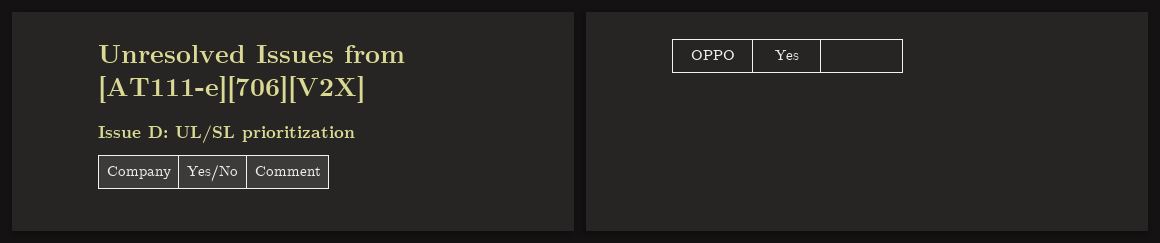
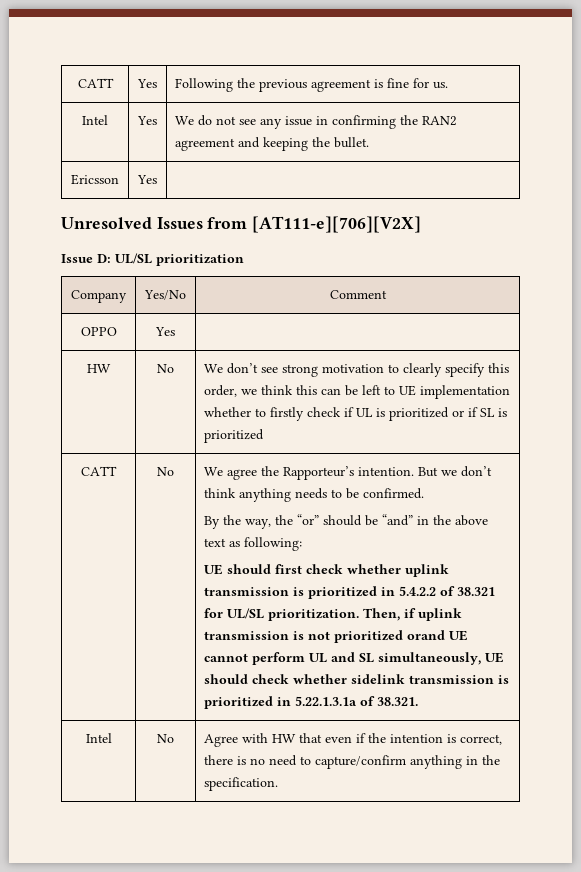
(98, 54) none -> [77,78,114,88] [137,79,157,88] [175,78,449,92] [82,115,108,125] [137,116,157,125] [175,115,458,129] [175,137,370,151] [71,174,119,185] [137,175,157,184] CATT | Yes | Following the previous agreement is fine for us. // Intel | Yes | We do not see any issue in confirming the RAN2 agreement and keeping the bullet. // Ericsson | Yes | //
(799, 55) none -> [87,364,111,373] [157,364,174,373] [204,363,510,377] [204,385,511,399] [204,407,508,421] [204,429,265,443] [81,466,117,476] [157,467,174,476] [204,466,493,480] [204,488,425,502] [204,514,489,529] [204,537,303,551] [204,564,450,577] [204,586,496,599] [204,608,463,621] [204,630,469,643] [204,652,505,665] [204,674,510,684] [204,696,419,709] [85,733,112,743] [157,734,174,743] [204,733,503,747] [204,755,501,769] [204,777,279,791] // HW | No | We don’t see strong motivation to clearly specify this order, we think this can be left to UE implementation whether to firstly check if UL is prioritized or if SL is prioritized // CATT | No | We agree the Rapporteur’s intention. But we don’t think anything needs to be confirmed. // By the way, the “or” should be “and” in the above text as following: // UE should first check whether uplink transmission is prioritized in 5.4.2.2 of 38.321 for UL/SL prioritization. Then, if uplink transmission is not prioritized orand UE cannot perform UL and SL simultaneously, UE should check whether sidelink transmission is prioritized in 5.22.1.3.1a of 38.321. // Intel | No | Agree with HW that even if the intention is correct, there is no need to capture/confirm anything in the specification.

